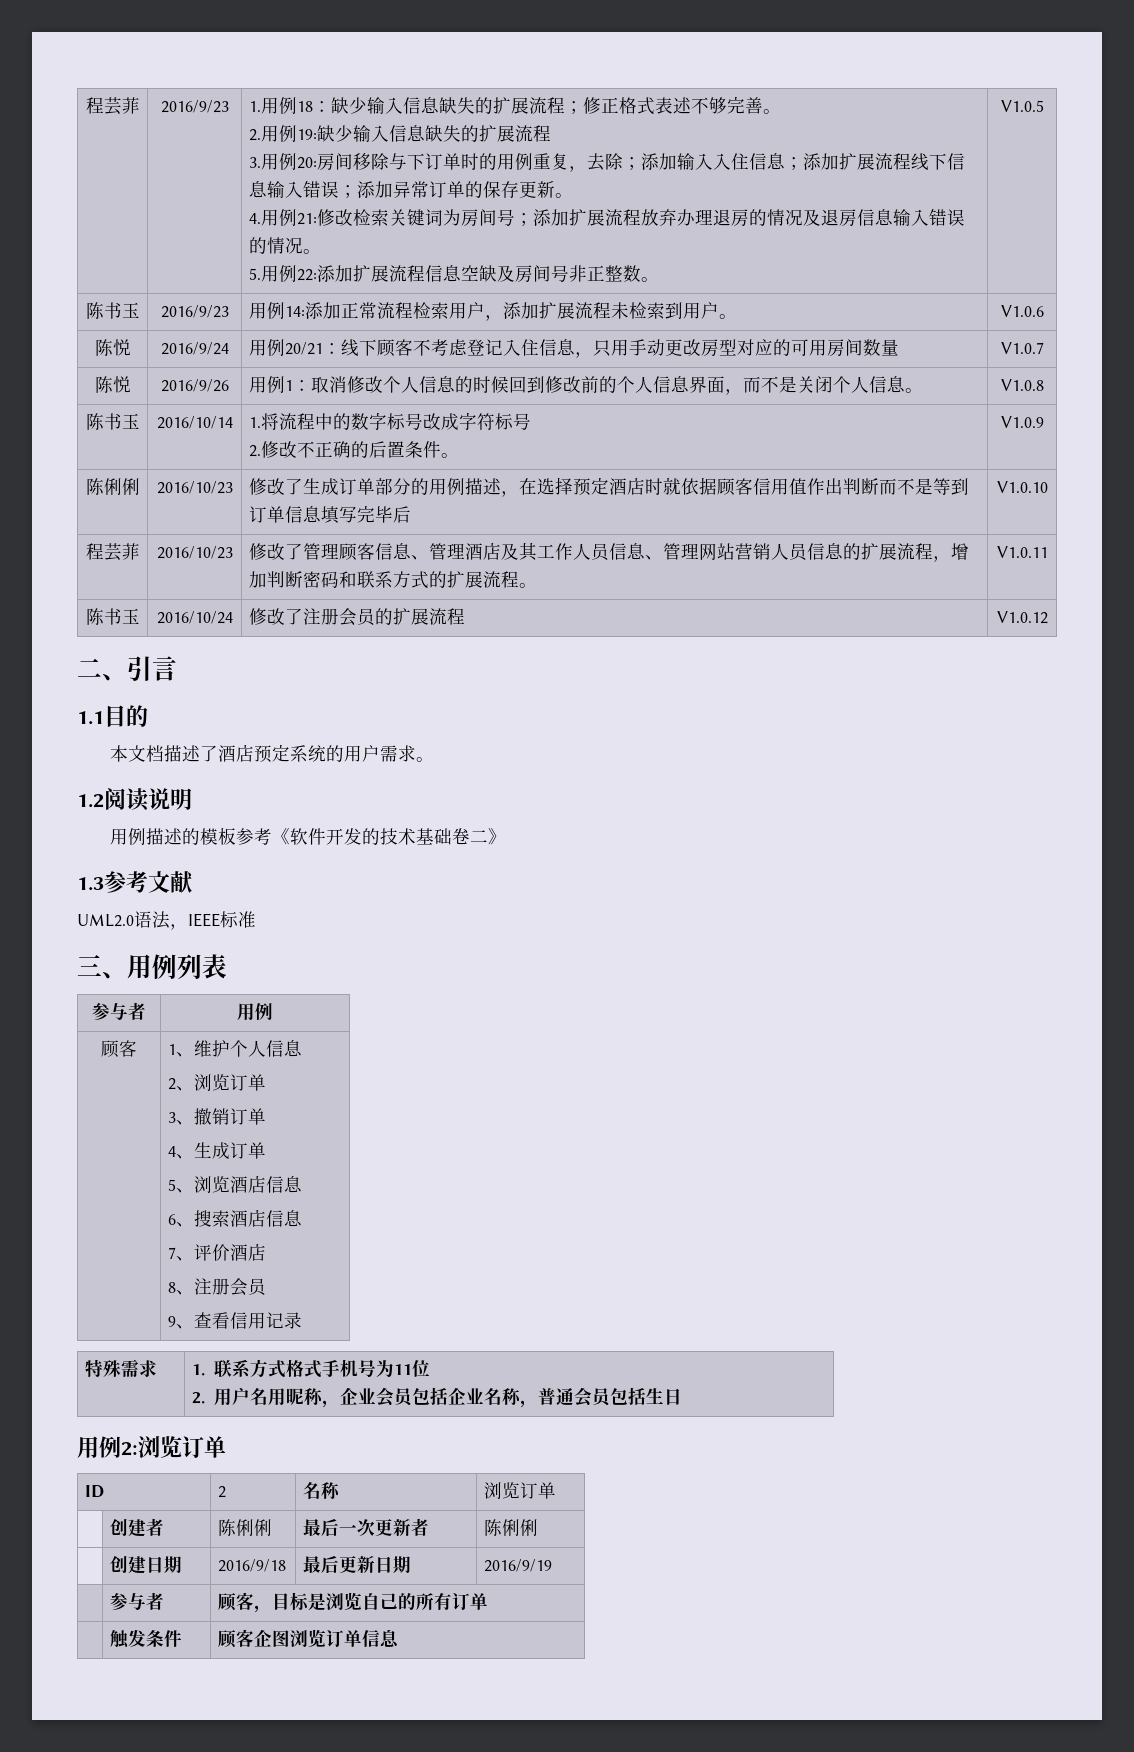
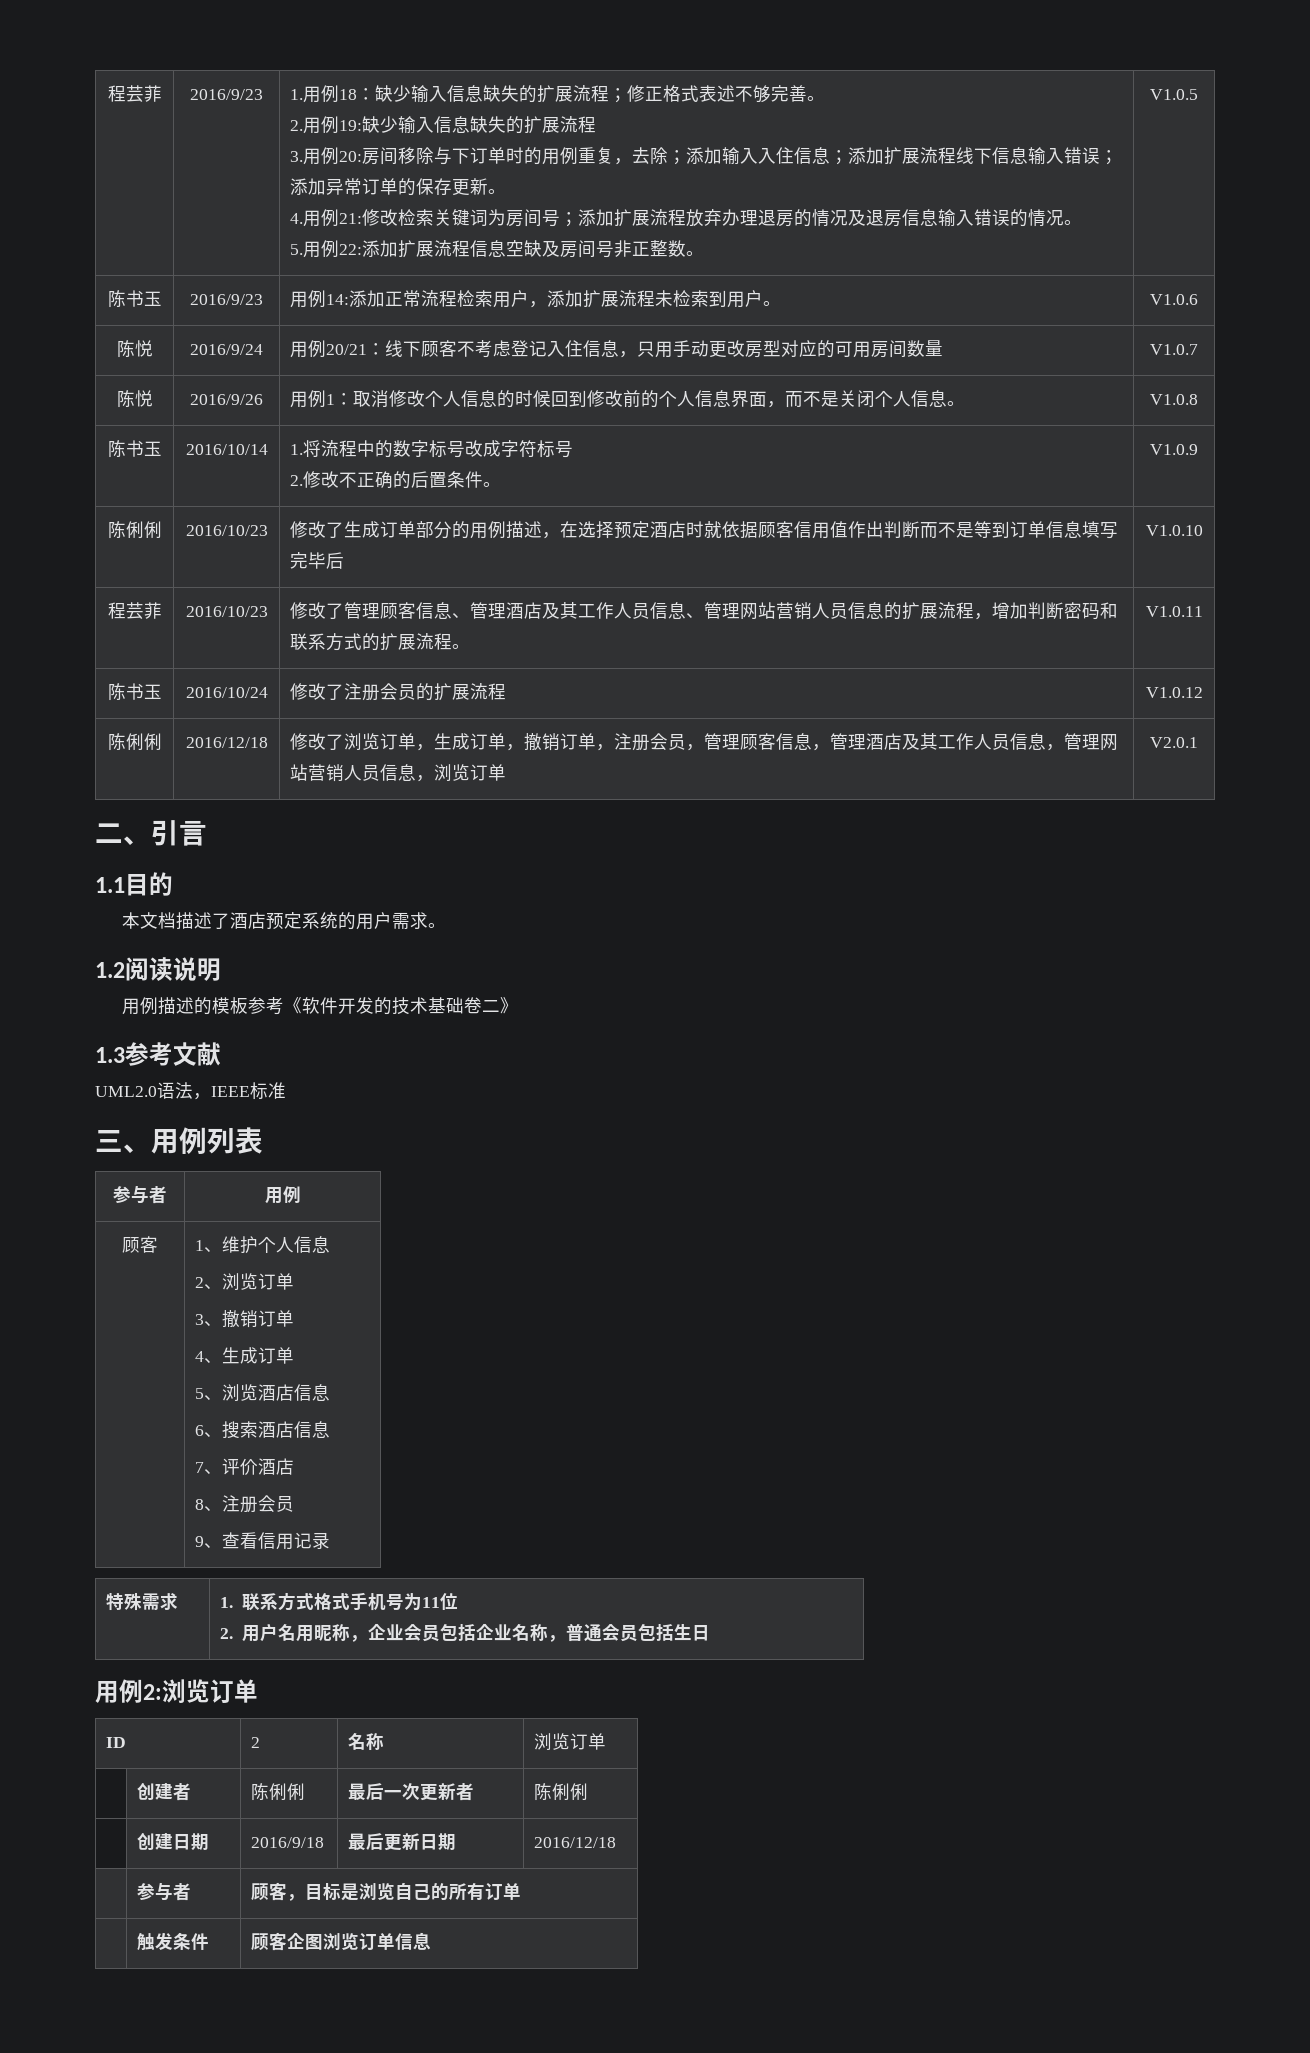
(1048, 617) none -> [107,733,162,751] [185,737,268,748] [290,733,1119,751] [290,764,507,782] [1150,737,1198,748] // 陈俐俐 | 2016/12/18 | 修改了浏览订单，生成订单，撤销订单，注册会员，管理顾客信息，管理酒店及其工作人员信息，管理网站营销人员信息，浏览订单 | V2.0.1
[484,1559,553,1572] 2016/9/19 -> [534,1837,617,1848] 2016/12/18

